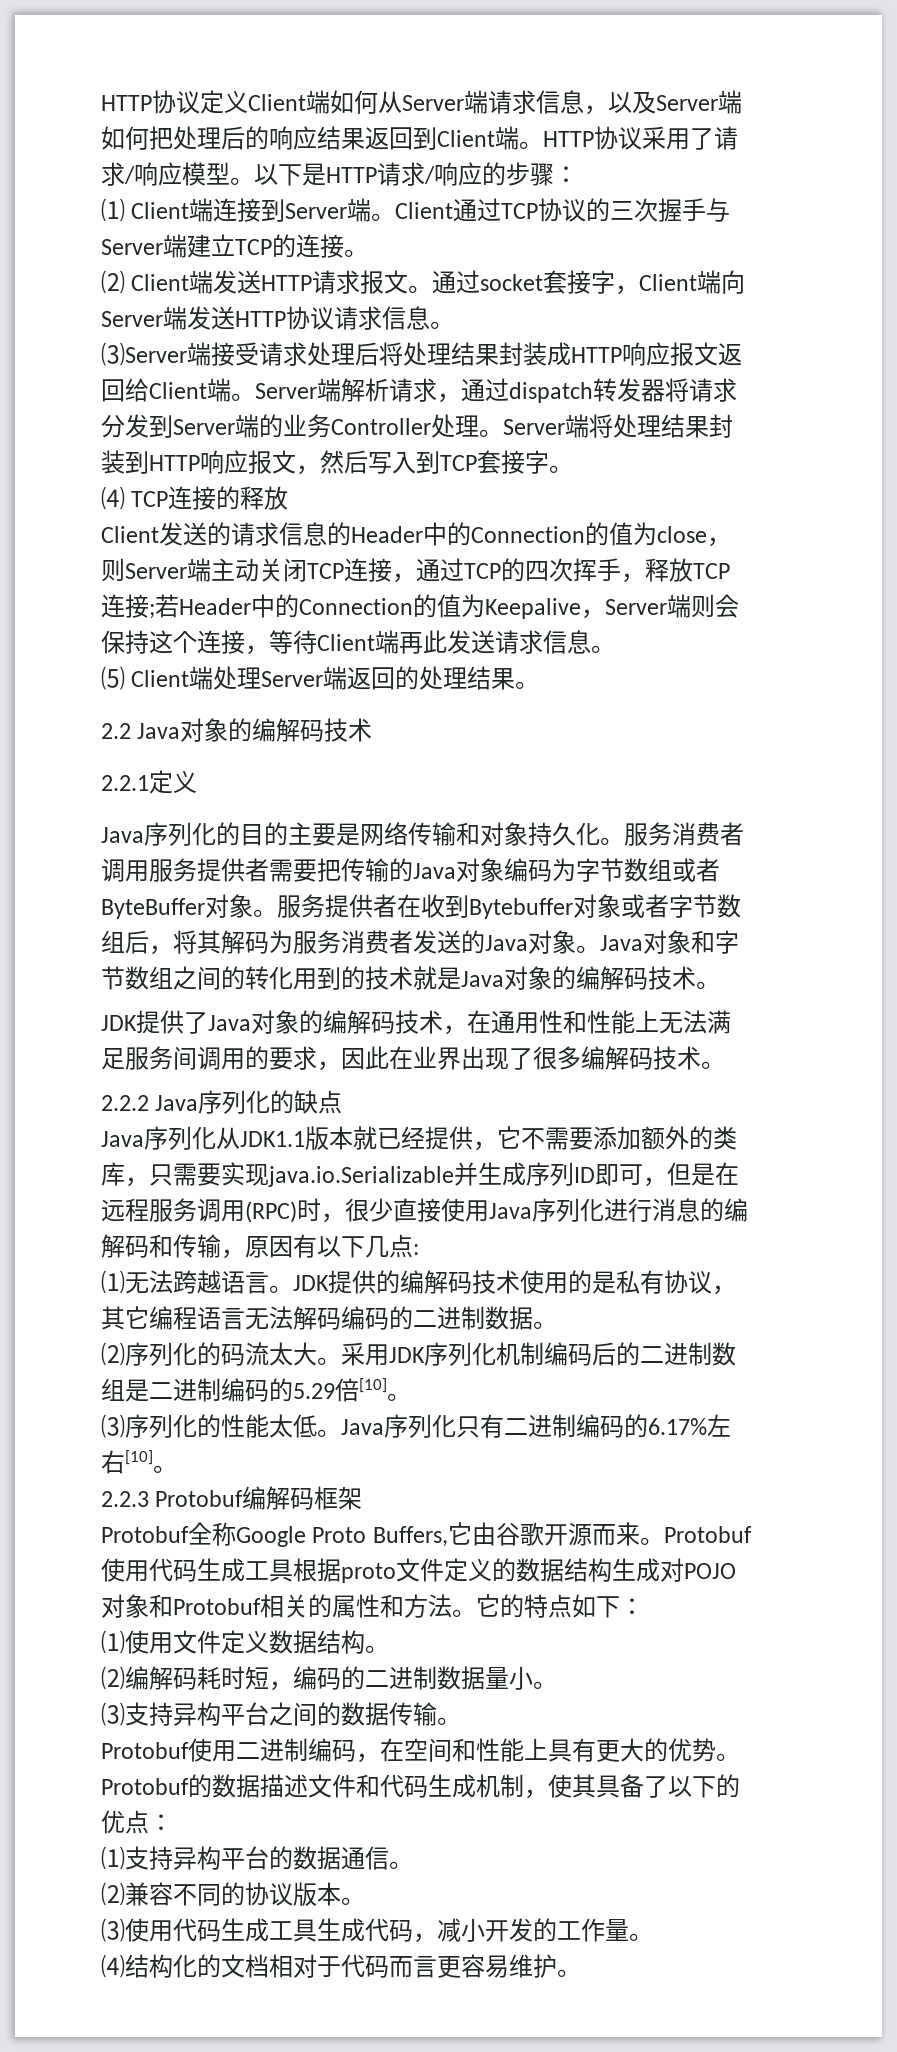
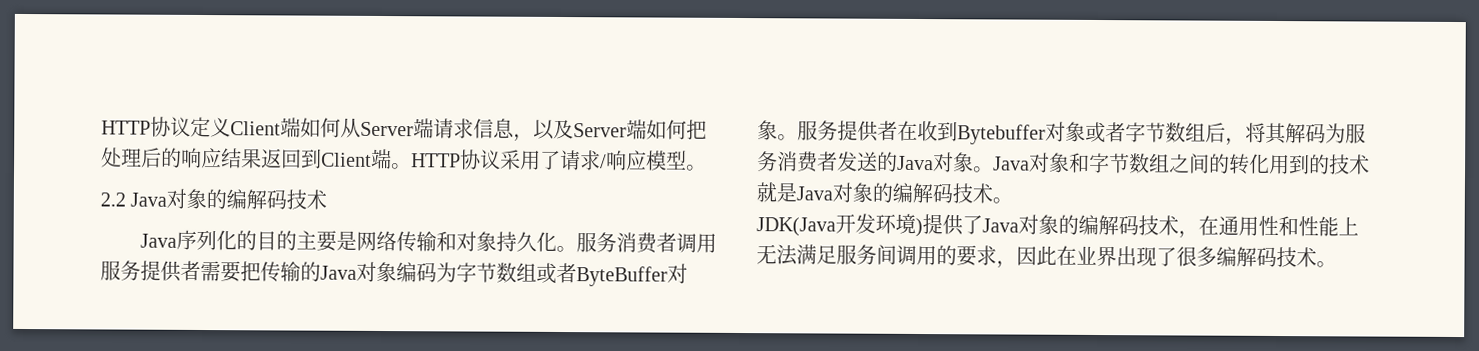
[254,162,578,186] [101,198,731,222] [101,234,368,258] [101,270,746,295] [101,306,454,330] [101,342,742,366] [101,378,737,403] [101,414,733,438] [101,450,573,475] [101,486,289,510] [101,522,731,547] [101,558,730,583] [101,594,739,619] [101,630,615,655] [101,666,540,690] 以下是HTTP请求/响应的步骤： // ⑴ Client端连接到Server端。Client通过TCP协议的三次握手与Server端建立TCP的连接。 // ⑵ Client端发送HTTP请求报文。通过socket套接字，Client端向Server端发送HTTP协议请求信息。 // ⑶Server端接受请求处理后将处理结果封装成HTTP响应报文返回给Client端。Server端解析请求，通过dispatch转发器将请求分发到Server端的业务Controller处理。Server端将处理结果封装到HTTP响应报文，然后写入到TCP套接字。 // ⑷ TCP连接的释放 // Client发送的请求信息的Header中的Connection的值为close，则Server端主动关闭TCP连接，通过TCP的四次挥手，释放TCP连接;若Header中的Connection的值为Keepalive，Server端则会保持这个连接，等待Client端再此发送请求信息。 // ⑸ Client端处理Server端返回的处理结果。 -> (707, 167) none
[101,770,197,794] // 2.2.1定义 -> (328, 199) none
[101,1015,137,1031] JDK -> [756,213,923,238] JDK(Java开发环境)
[101,1090,343,1114] [101,1126,737,1151] [101,1162,739,1187] [101,1198,748,1223] [101,1234,419,1259] [101,1270,736,1295] [101,1306,557,1330] [101,1342,736,1366] [101,1378,387,1402] [387,1393,411,1401] [101,1414,731,1438] [101,1450,153,1474] [153,1465,177,1473] [101,1486,363,1510] [101,1522,752,1547] [101,1558,736,1583] [101,1594,644,1618] [101,1630,389,1654] [101,1666,557,1691] [101,1702,461,1726] [101,1738,740,1763] [101,1774,740,1799] [101,1810,173,1834] [101,1846,413,1870] [101,1882,365,1906] [101,1918,653,1943] [101,1954,581,1978] // 2.2.2 Java序列化的缺点 // Java序列化从JDK1.1版本就已经提供，它不需要添加额外的类库，只需要实现java.io.Serializable并生成序列ID即可，但是在远程服务调用(RPC)时，很少直接使用Java序列化进行消息的编解码和传输，原因有以下几点: // ⑴无法跨越语言。JDK提供的编解码技术使用的是私有协议，其它编程语言无法解码编码的二进制数据。 // ⑵序列化的码流太大。采用JDK序列化机制编码后的二进制数组是二进制编码的5.29倍[10]。 // ⑶序列化的性能太低。Java序列化只有二进制编码的6.17%左右[10]。 // 2.2.3 Protobuf编解码框架 // Protobuf全称Google Proto Buffers,它由谷歌开源而来。Protobuf使用代码生成工具根据proto文件定义的数据结构生成对POJO对象和Protobuf相关的属性和方法。它的特点如下： // ⑴使用文件定义数据结构。 // ⑵编解码耗时短，编码的二进制数据量小。 // ⑶支持异构平台之间的数据传输。 // Protobuf使用二进制编码，在空间和性能上具有更大的优势。Protobuf的数据描述文件和代码生成机制，使其具备了以下的优点： // ⑴支持异构平台的数据通信。 // ⑵兼容不同的协议版本。 // ⑶使用代码生成工具生成代码，减小开发的工作量。 // ⑷结构化的文档相对于代码而言更容易维护。 -> (1337, 264) none

